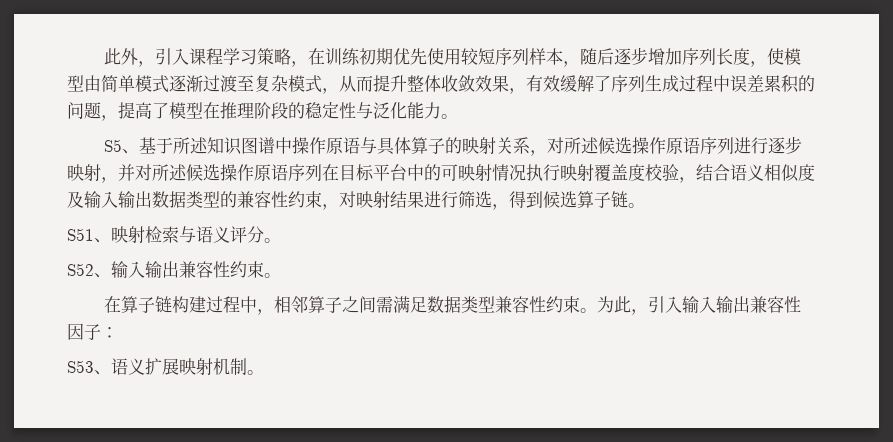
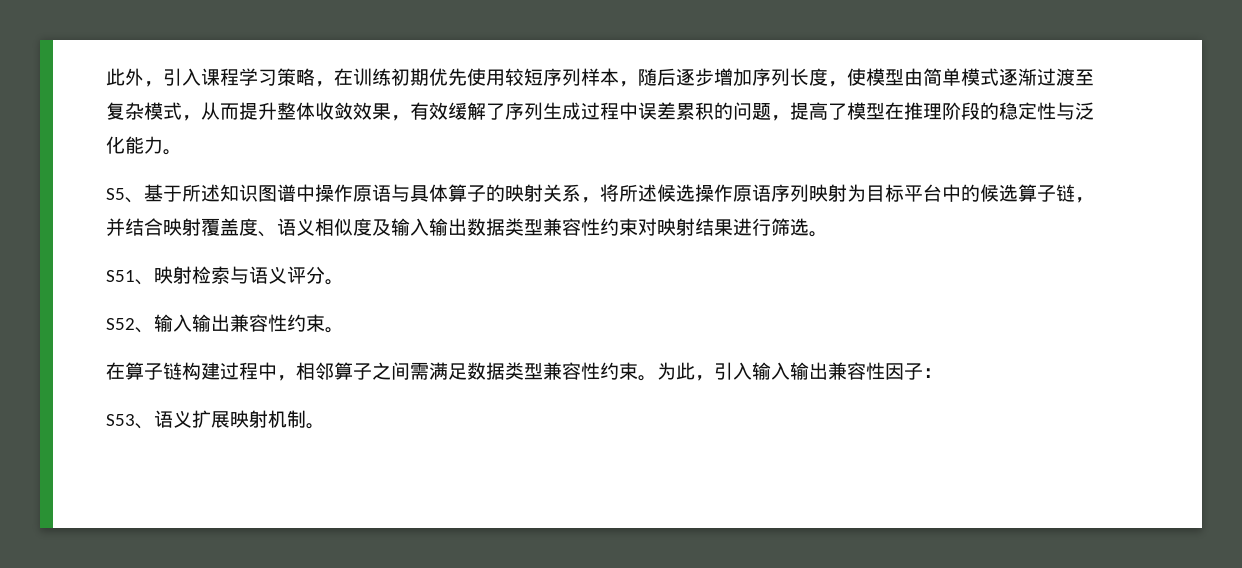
[546,136,802,154] [67,164,730,183] 对所述候选操作原语序列进行逐步映射，并对所述候选操作原语序列在目标平台中的可映射情况执行映射覆盖度校验，结合 -> [600,184,1094,203] [106,218,277,237] 将所述候选操作原语序列映射为目标平台中的候选算子链，并结合映射覆盖度、
[220,191,339,210] 的兼容性约束， -> [543,218,638,236] 兼容性约束
[492,191,628,210] ，得到候选算子链 -> (809, 227) none

